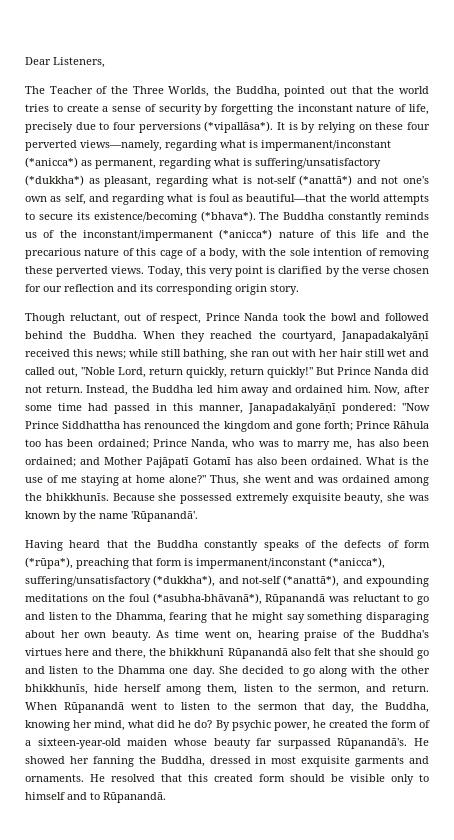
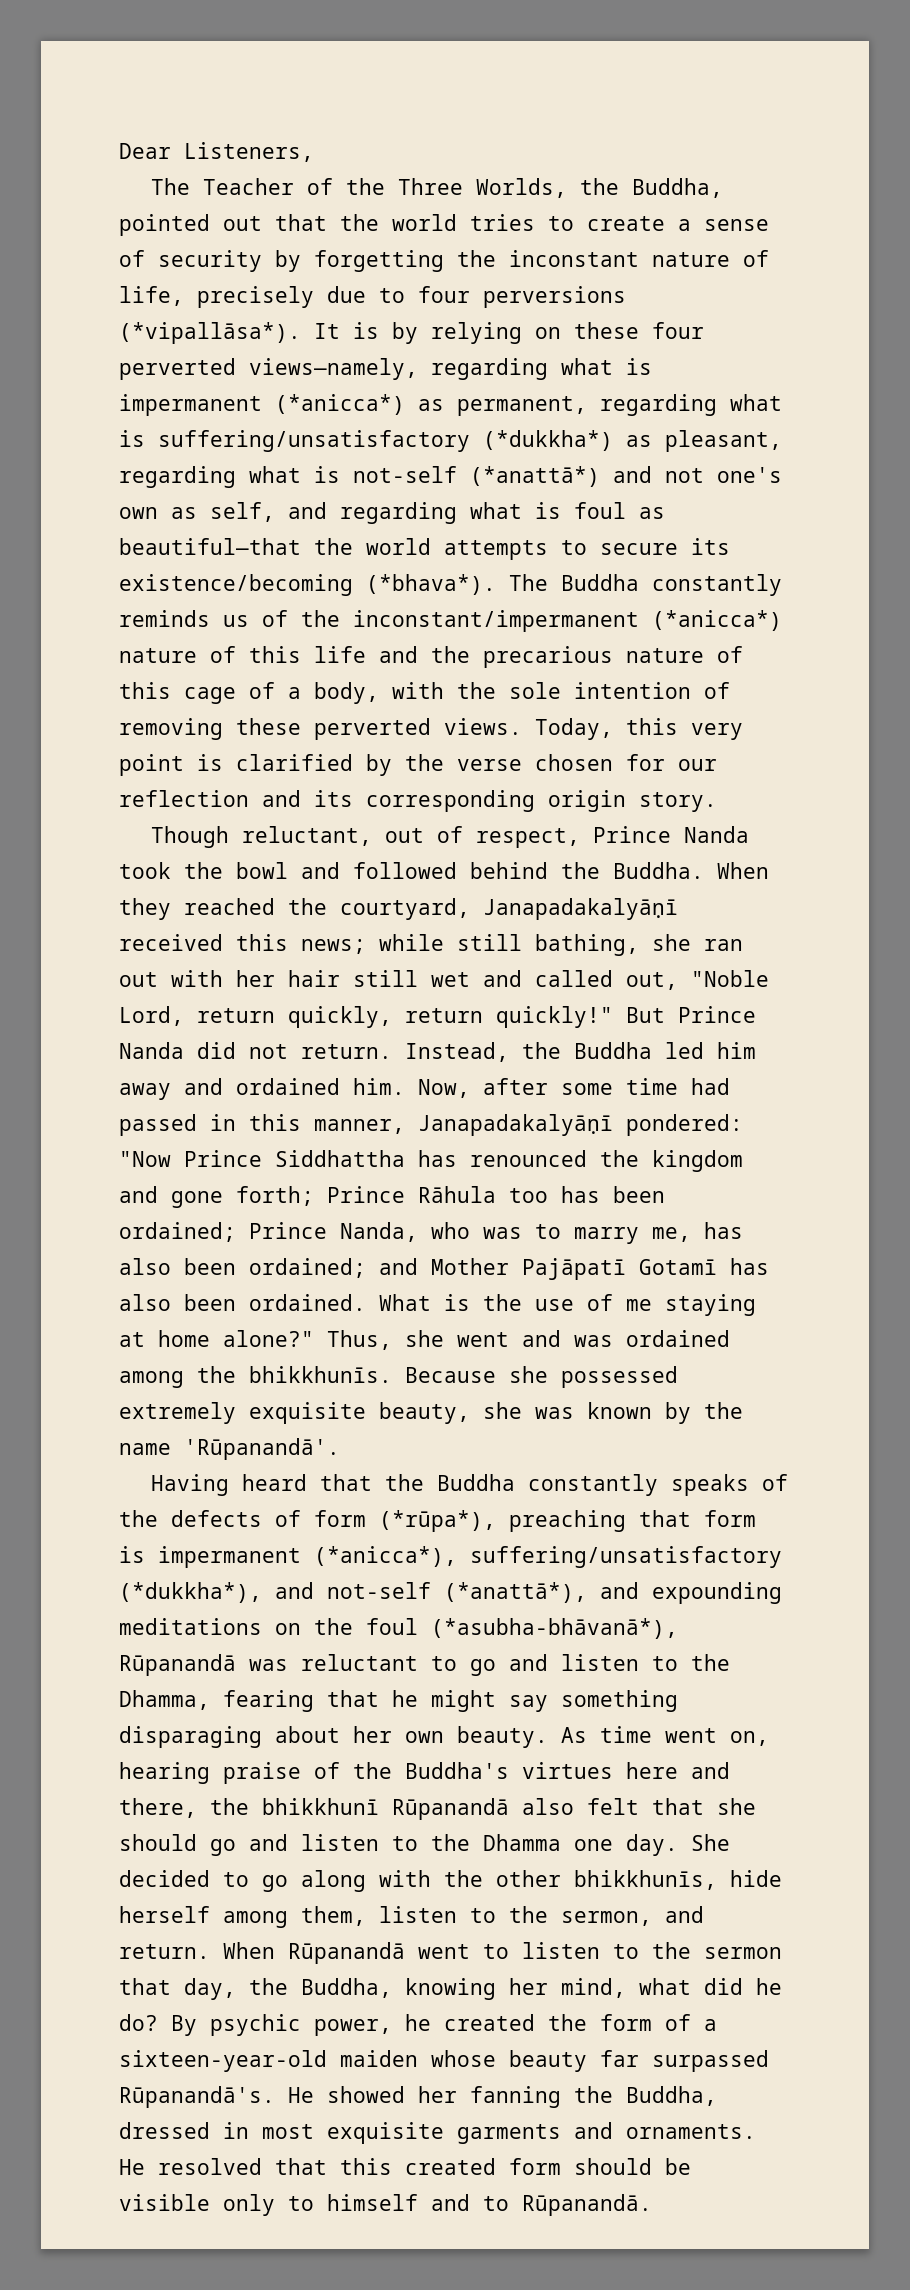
[261,140,391,151] impermanent/inconstant -> [119,394,262,416] impermanent
[196,558,326,569] impermanent/inconstant -> [158,1546,301,1568] impermanent

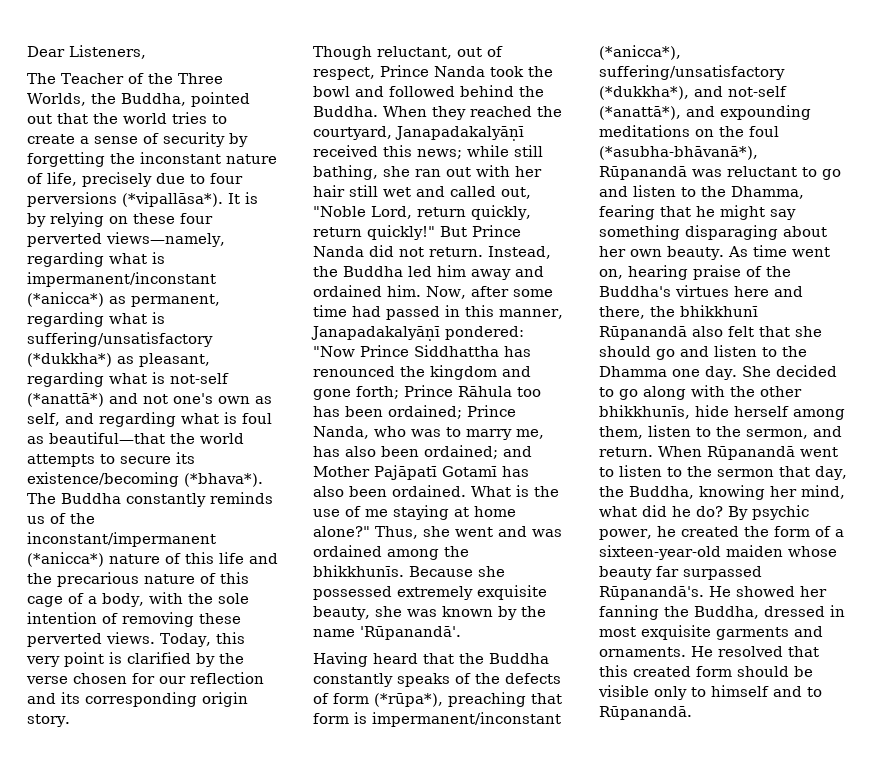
[119,394,262,416] impermanent -> [27,272,216,287] impermanent/inconstant
[158,1546,301,1568] impermanent -> [372,712,561,727] impermanent/inconstant

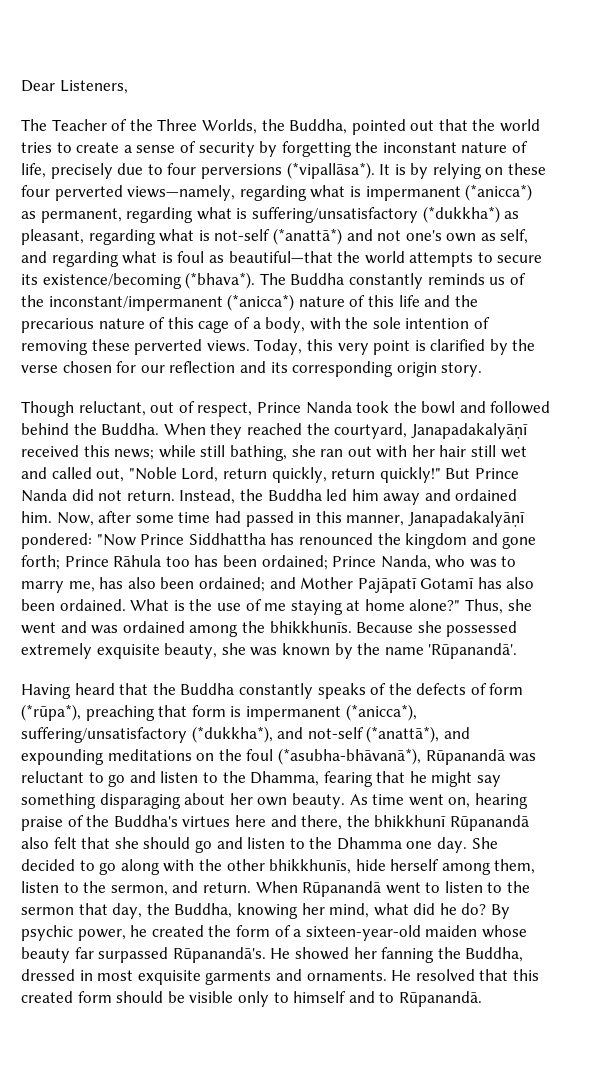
[27,272,216,287] impermanent/inconstant -> [365,186,461,201] impermanent
[372,712,561,727] impermanent/inconstant -> [245,706,341,721] impermanent

